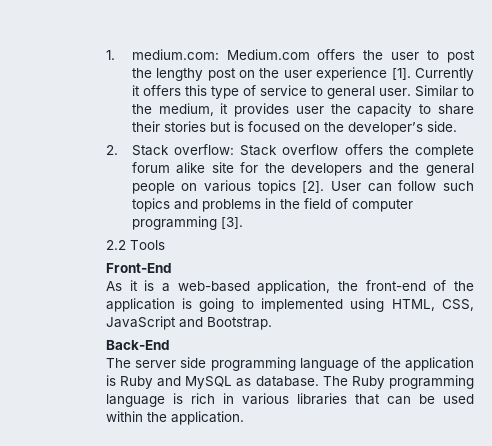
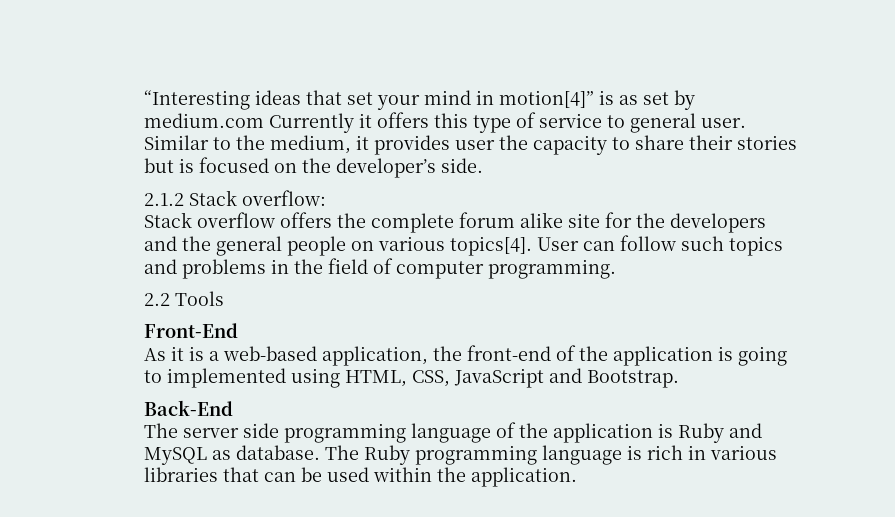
[105,49,475,63] [131,67,411,81] 1. medium.com: Medium.com offers the user to post the lengthy post on the user experience [1]. -> [143,90,695,110] [143,113,264,128] “Interesting ideas that set your mind in motion[4]” is as set by medium.com
[105,145,118,155] 2. -> [143,193,184,206] 2.1.2
(234, 149) none -> (326, 198) //
[257,180,325,194] topics [2]. -> [449,236,532,256] topics[4].
[131,216,243,230] programming [3]. -> [487,259,616,279] programming.

